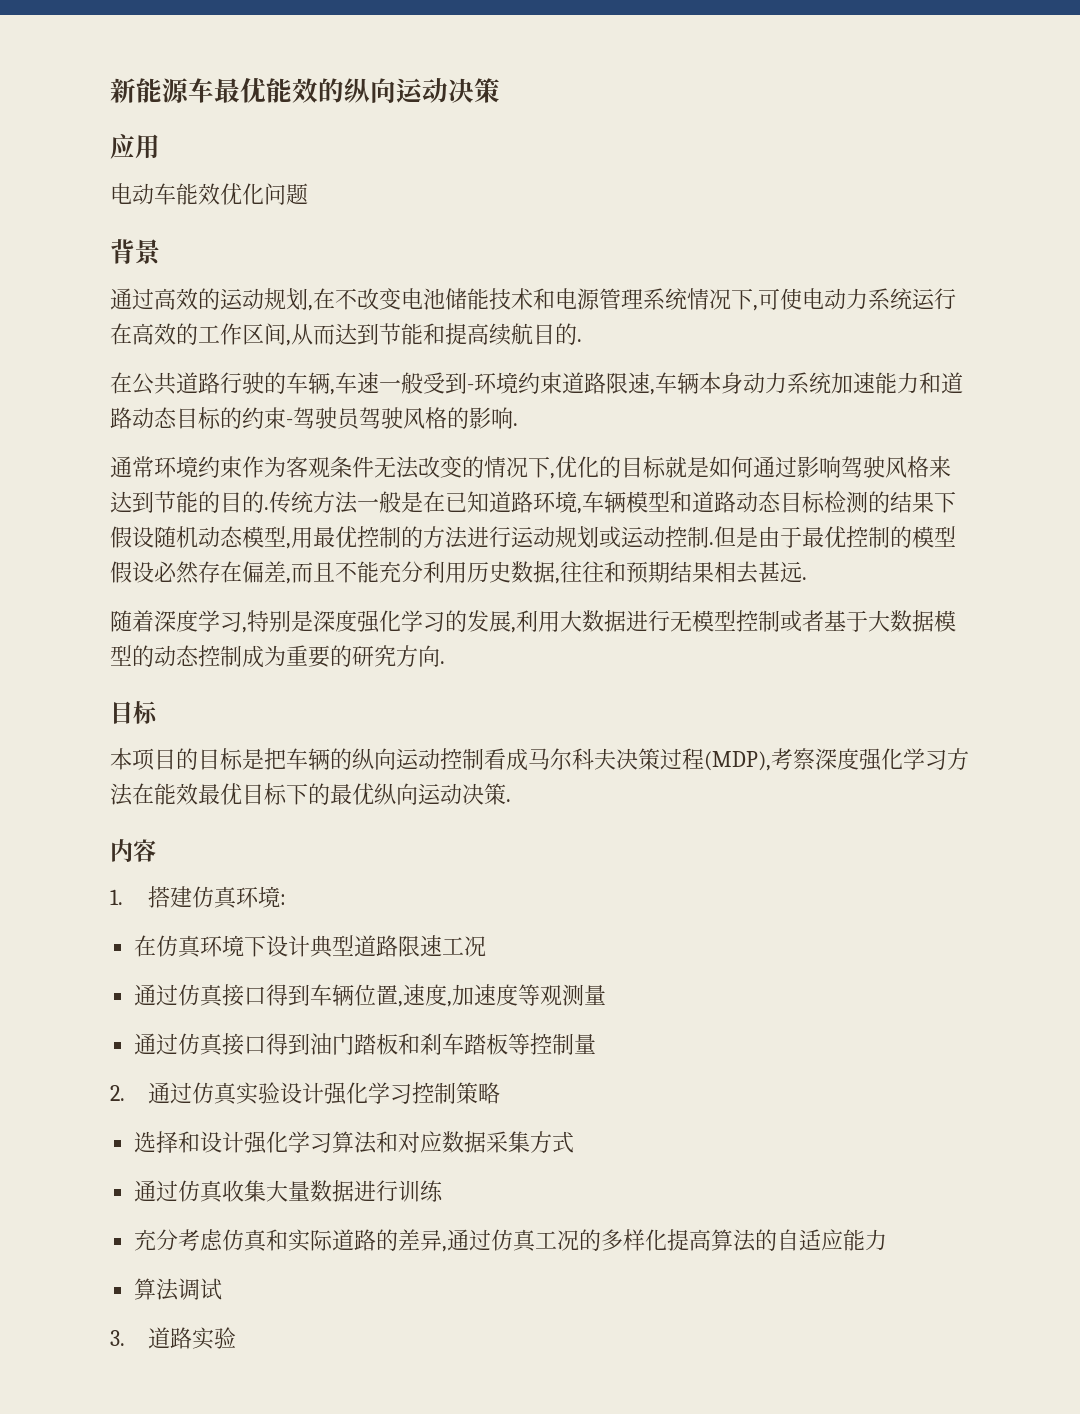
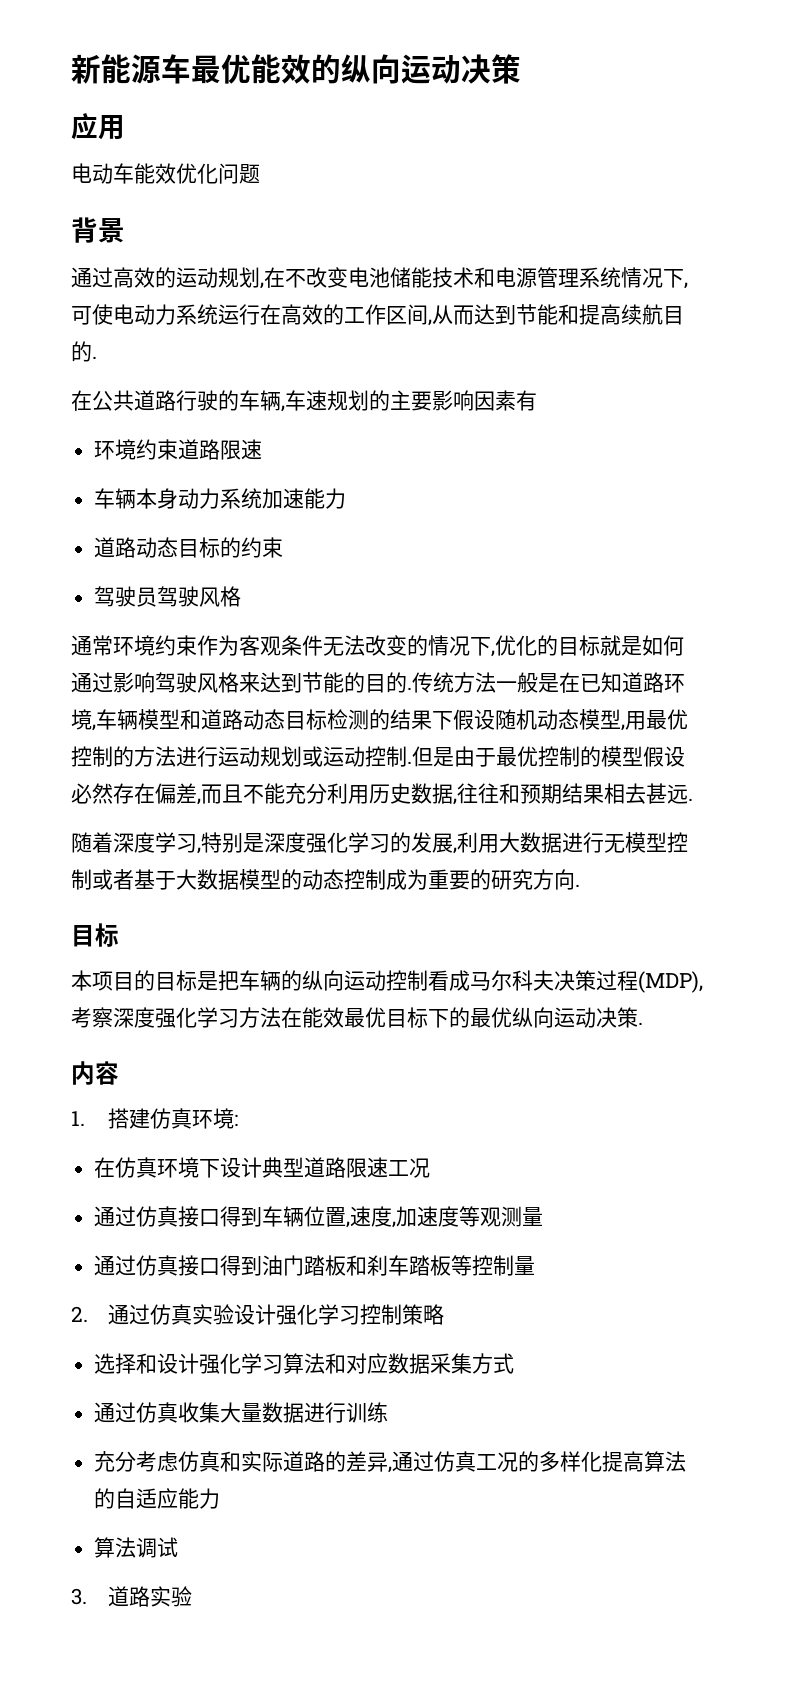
[379,372,474,394] 一般受到- -> [327,390,537,411] 规划的主要影响因素有 //
[650,389,655,395] , -> (263, 449) //
[919,372,941,394] 和 -> (347, 498) //
[286,419,293,426] - -> (284, 547) //
[447,407,518,429] 的影响. -> (242, 596) none

